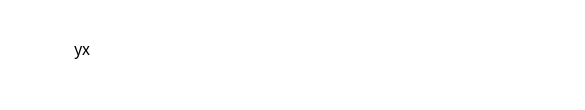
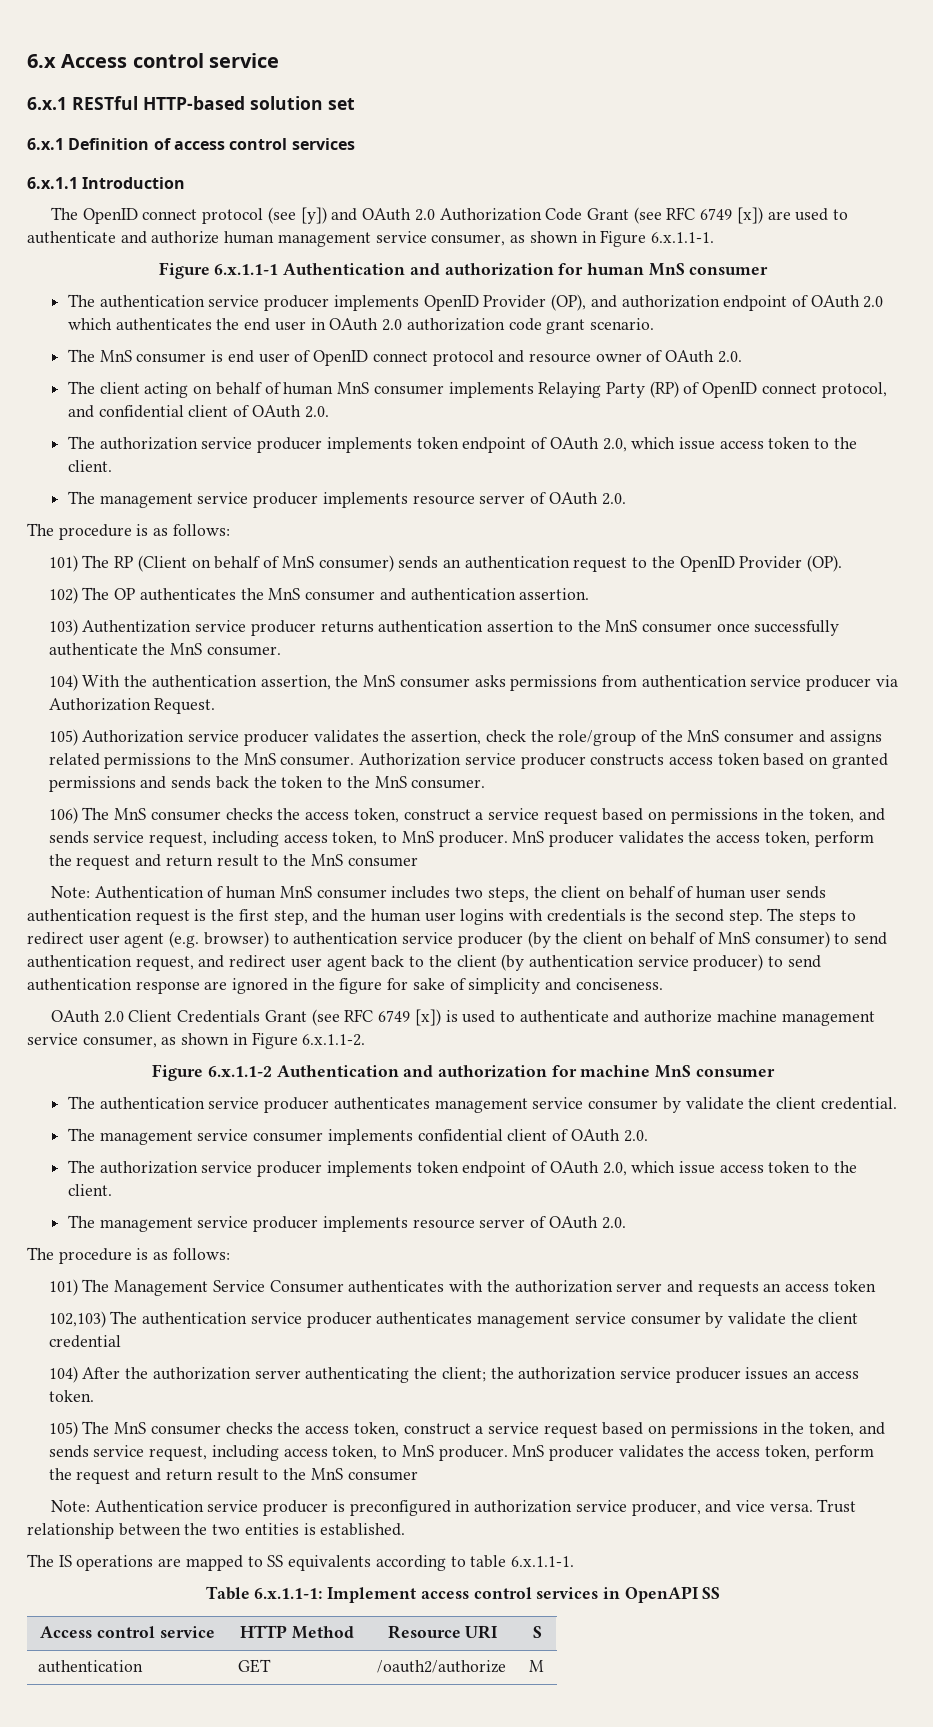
[74,46,90,59] yx -> [27,53,280,68] [27,96,355,110] [27,138,355,150] [27,177,186,189] [50,207,849,224] [27,230,714,247] [158,262,769,279] [68,294,884,311] [68,318,654,334] [68,349,742,366] [68,381,887,398] [68,405,329,418] [68,436,857,453] [68,460,113,472] [68,491,626,508] [27,523,230,540] [48,555,843,572] [48,587,590,604] [48,619,840,636] [48,643,281,656] [48,674,898,691] [48,698,216,714] [48,729,882,746] [48,753,888,769] [48,776,486,792] [48,807,885,824] [48,831,874,847] [48,854,418,870] [50,886,826,902] [27,908,856,925] [27,931,888,948] [27,954,821,971] [27,978,663,994] [50,1009,875,1026] [27,1032,366,1049] [152,1064,775,1081] [68,1096,897,1113] [68,1128,648,1145] [68,1160,857,1177] [68,1184,113,1196] [68,1215,626,1232] [27,1247,230,1264] [48,1279,876,1296] [48,1311,859,1328] [48,1335,121,1348] [48,1366,859,1383] [48,1390,94,1402] [48,1421,885,1438] [48,1445,874,1461] [48,1468,418,1484] [50,1499,857,1516] [27,1523,406,1539] [27,1554,574,1571] [205,1586,721,1603] [40,1626,215,1638] [240,1625,354,1639] [387,1625,499,1639] [533,1626,542,1638] [38,1660,144,1673] [238,1659,272,1673] [377,1660,507,1673] [529,1660,545,1672] 6.x Access control service // 6.x.1 RESTful HTTP-based solution set // 6.x.1 Definition of access control services // 6.x.1.1 Introduction // The OpenID connect protocol (see [y]) and OAuth 2.0 Authorization Code Grant (see RFC 6749 [x]) are used to authenticate and authorize human management service consumer, as shown in Figure 6.x.1.1-1. // Figure 6.x.1.1-1 Authentication and authorization for human MnS consumer // The authentication service producer implements OpenID Provider (OP), and authorization endpoint of OAuth 2.0 which authenticates the end user in OAuth 2.0 authorization code grant scenario. // The MnS consumer is end user of OpenID connect protocol and resource owner of OAuth 2.0. // The client acting on behalf of human MnS consumer implements Relaying Party (RP) of OpenID connect protocol, and confidential client of OAuth 2.0. // The authorization service producer implements token endpoint of OAuth 2.0, which issue access token to the client. // The management service producer implements resource server of OAuth 2.0. // The procedure is as follows: // 101) The RP (Client on behalf of MnS consumer) sends an authentication request to the OpenID Provider (OP). // 102) The OP authenticates the MnS consumer and authentication assertion. // 103) Authentization service producer returns authentication assertion to the MnS consumer once successfully authenticate the MnS consumer. // 104) With the authentication assertion, the MnS consumer asks permissions from authentication service producer via Authorization Request. // 105) Authorization service producer validates the assertion, check the role/group of the MnS consumer and assigns related permissions to the MnS consumer. Authorization service producer constructs access token based on granted permissions and sends back the token to the MnS consumer. // 106) The MnS consumer checks the access token, construct a service request based on permissions in the token, and sends service request, including access token, to MnS producer. MnS producer validates the access token, perform the request and return result to the MnS consumer // Note: Authentication of human MnS consumer includes two steps, the client on behalf of human user sends authentication request is the first step, and the human user logins with credentials is the second step. The steps to redirect user agent (e.g. browser) to authentication service producer (by the client on behalf of MnS consumer) to send authentication request, and redirect user agent back to the client (by authentication service producer) to send authentication response are ignored in the figure for sake of simplicity and conciseness. // OAuth 2.0 Client Credentials Grant (see RFC 6749 [x]) is used to authenticate and authorize machine management service consumer, as shown in Figure 6.x.1.1-2. // Figure 6.x.1.1-2 Authentication and authorization for machine MnS consumer // The authentication service producer authenticates management service consumer by validate the client credential. // The management service consumer implements confidential client of OAuth 2.0. // The authorization service producer implements token endpoint of OAuth 2.0, which issue access token to the client. // The management service producer implements resource server of OAuth 2.0. // The procedure is as follows: // 101) The Management Service Consumer authenticates with the authorization server and requests an access token // 102,103) The authentication service producer authenticates management service consumer by validate the client credential // 104) After the authorization server authenticating the client; the authorization service producer issues an access token. // 105) The MnS consumer checks the access token, construct a service request based on permissions in the token, and sends service request, including access token, to MnS producer. MnS producer validates the access token, perform the request and return result to the MnS consumer // Note: Authentication service producer is preconfigured in authorization service producer, and vice versa. Trust relationship between the two entities is established. // The IS operations are mapped to SS equivalents according to table 6.x.1.1-1. // Table 6.x.1.1-1: Implement access control services in OpenAPI SS // Access control service | HTTP Method | Resource URI | S // authentication | GET | /oauth2/authorize | M

